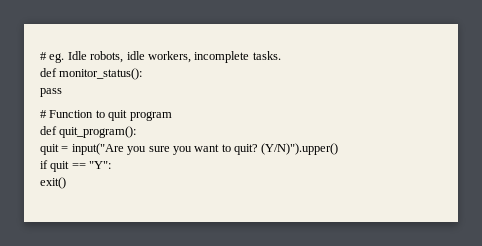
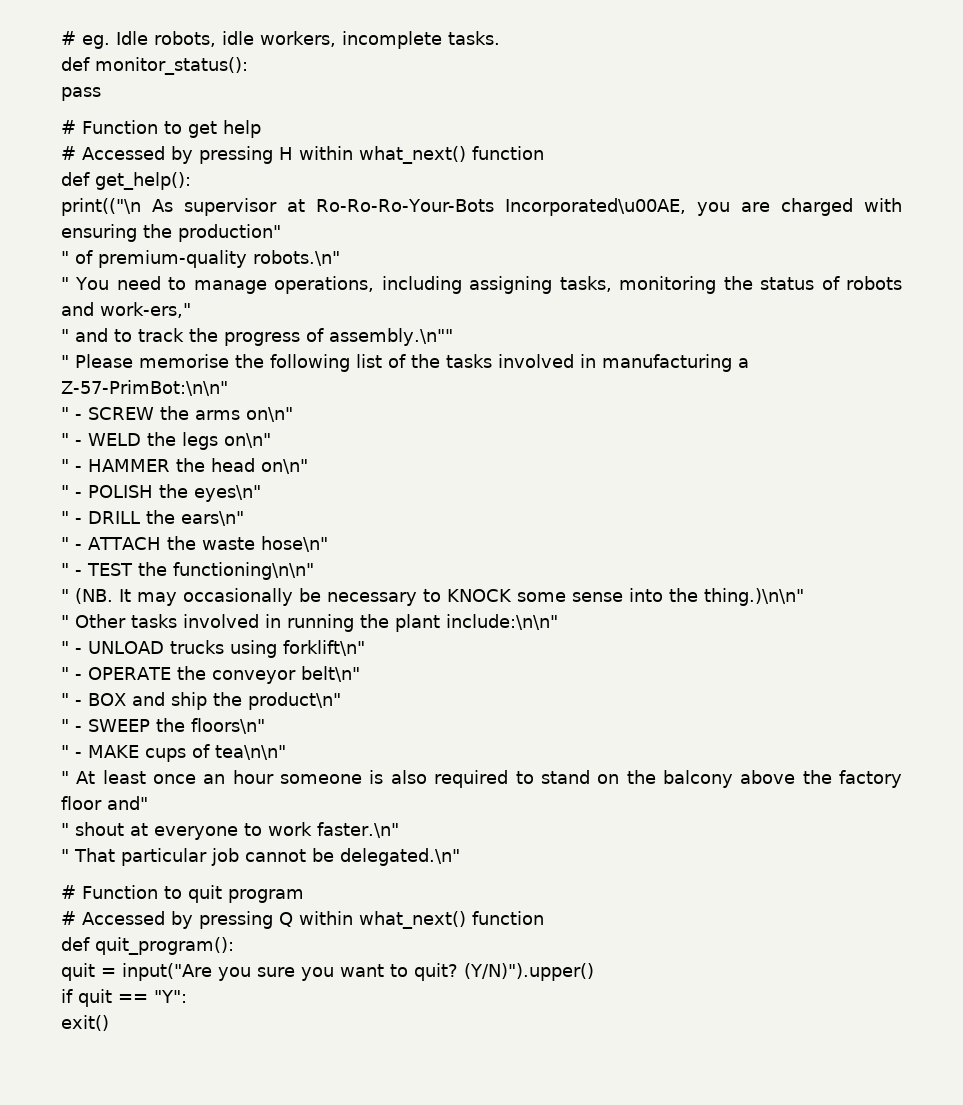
(62, 92) none -> [61,120,261,138] [61,146,544,164] [61,172,191,190] [61,198,903,216] [61,224,281,242] [61,250,340,268] [61,276,902,294] [61,302,191,318] [61,328,453,346] [61,354,749,372] [61,380,228,396] [61,406,293,422] [61,432,271,450] [61,458,308,474] [61,484,261,502] [61,510,244,526] [61,536,328,552] [61,562,314,580] [61,588,804,606] [61,614,558,632] [61,640,365,658] [61,666,360,684] [61,692,341,710] [61,718,265,734] [61,744,286,762] [61,770,903,788] [61,796,148,810] [61,822,399,840] [61,848,460,866] // # Function to get help // # Accessed by pressing H within what_next() function // def get_help(): // print(("\n As supervisor at Ro-Ro-Ro-Your-Bots Incorporated\u00AE, you are charged with ensuring the production" // " of premium-quality robots.\n" // " You need to manage operations, including assigning tasks, monitoring the status of robots and work-ers," // " and to track the progress of assembly.\n"" // " Please memorise the following list of the tasks involved in manufacturing a Z-57-PrimBot:\n\n" // " - SCREW the arms on\n" // " - WELD the legs on\n" // " - HAMMER the head on\n" // " - POLISH the eyes\n" // " - DRILL the ears\n" // " - ATTACH the waste hose\n" // " - TEST the functioning\n\n" // " (NB. It may occasionally be necessary to KNOCK some sense into the thing.)\n\n" // " Other tasks involved in running the plant include:\n\n" // " - UNLOAD trucks using forklift\n" // " - OPERATE the conveyor belt\n" // " - BOX and ship the product\n" // " - SWEEP the floors\n" // " - MAKE cups of tea\n\n" // " At least once an hour someone is also required to stand on the balcony above the factory floor and" // " shout at everyone to work faster.\n" // " That particular job cannot be delegated.\n"
(172, 116) none -> [61,911,544,929] // # Accessed by pressing Q within what_next() function

